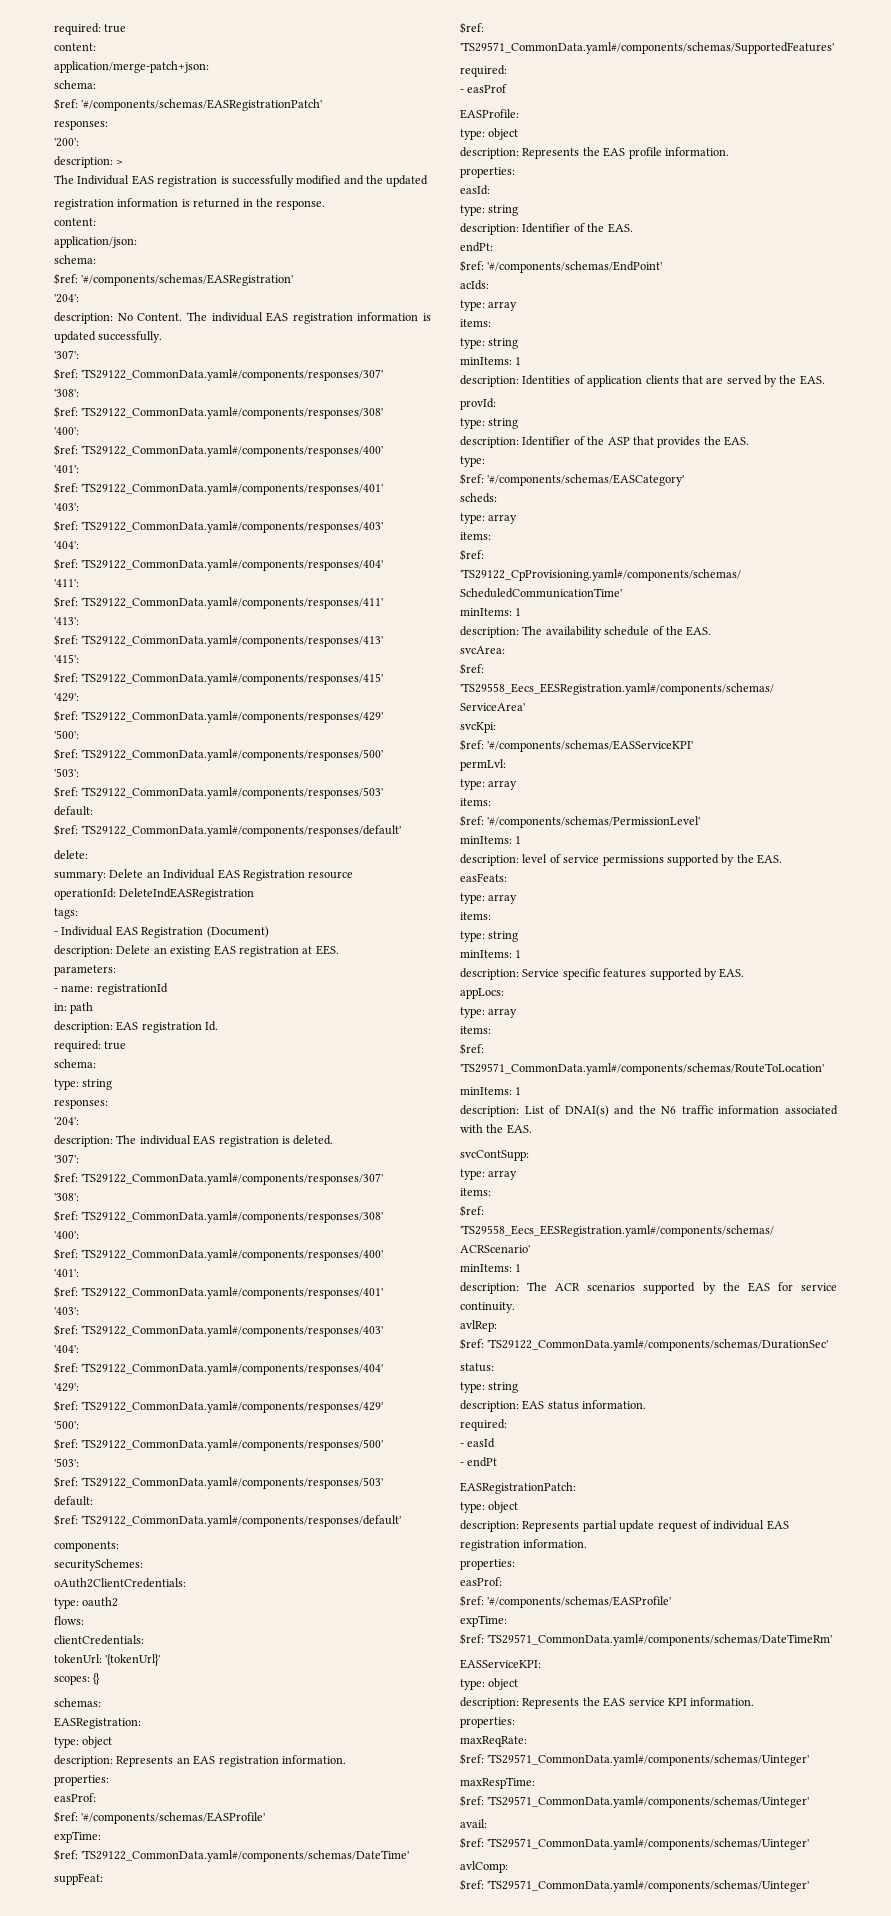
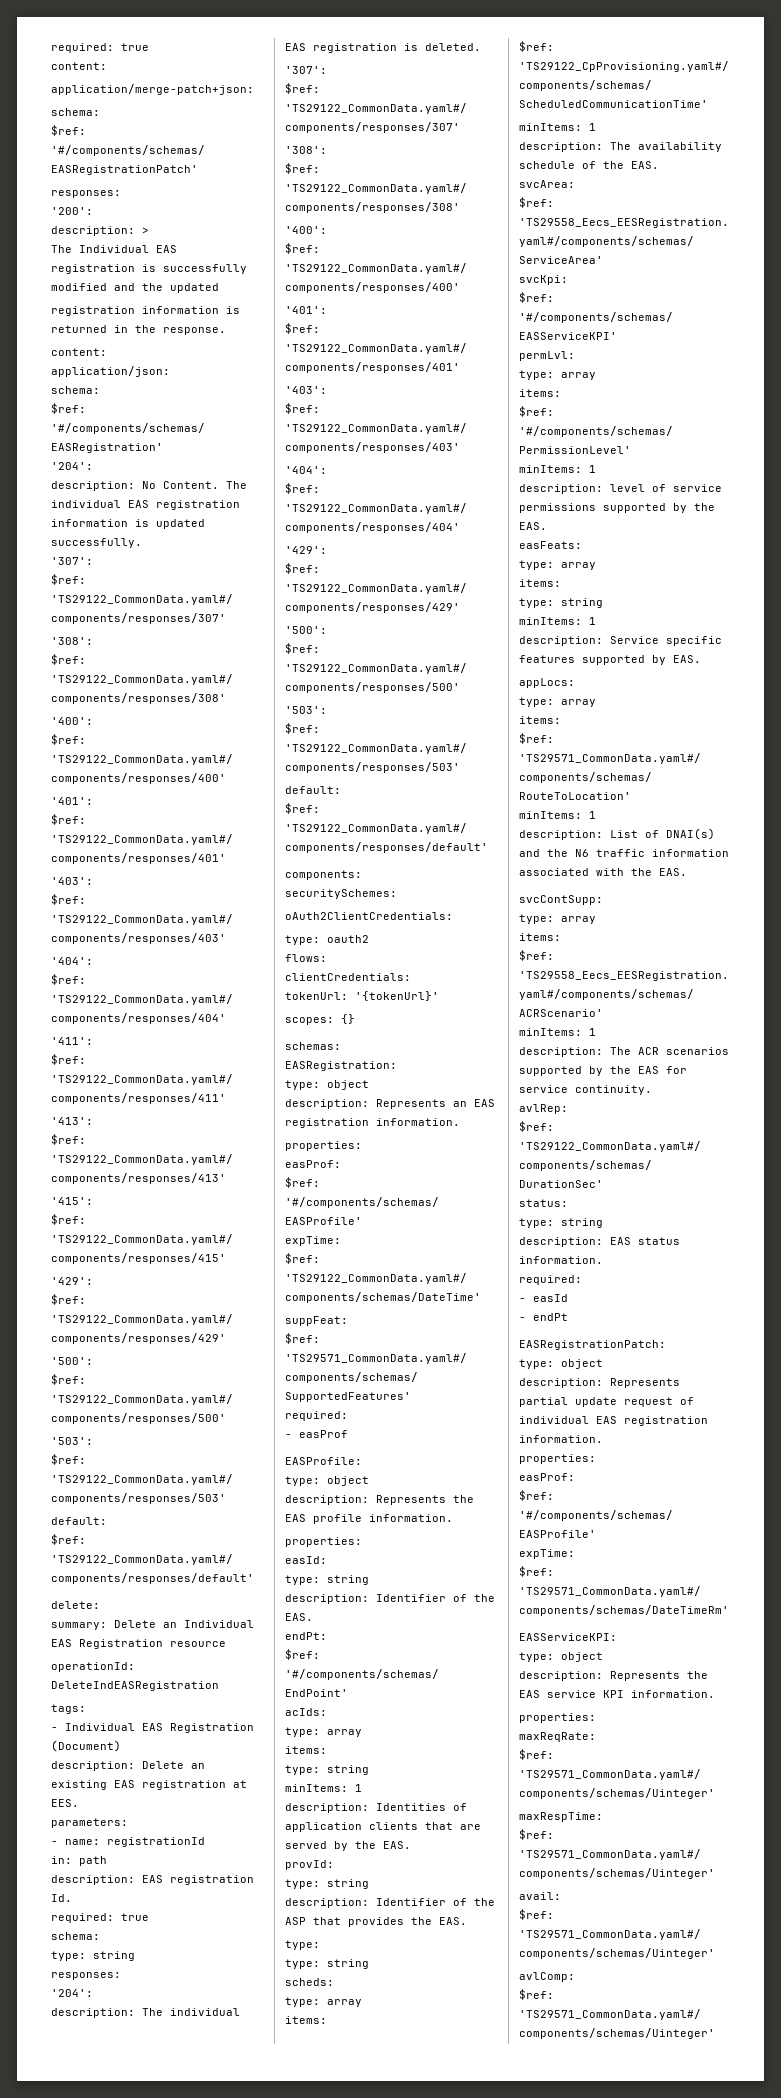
[460,473,685,486] $ref: '#/components/schemas/EASCategory' -> [285,1959,369,1969] type: string

